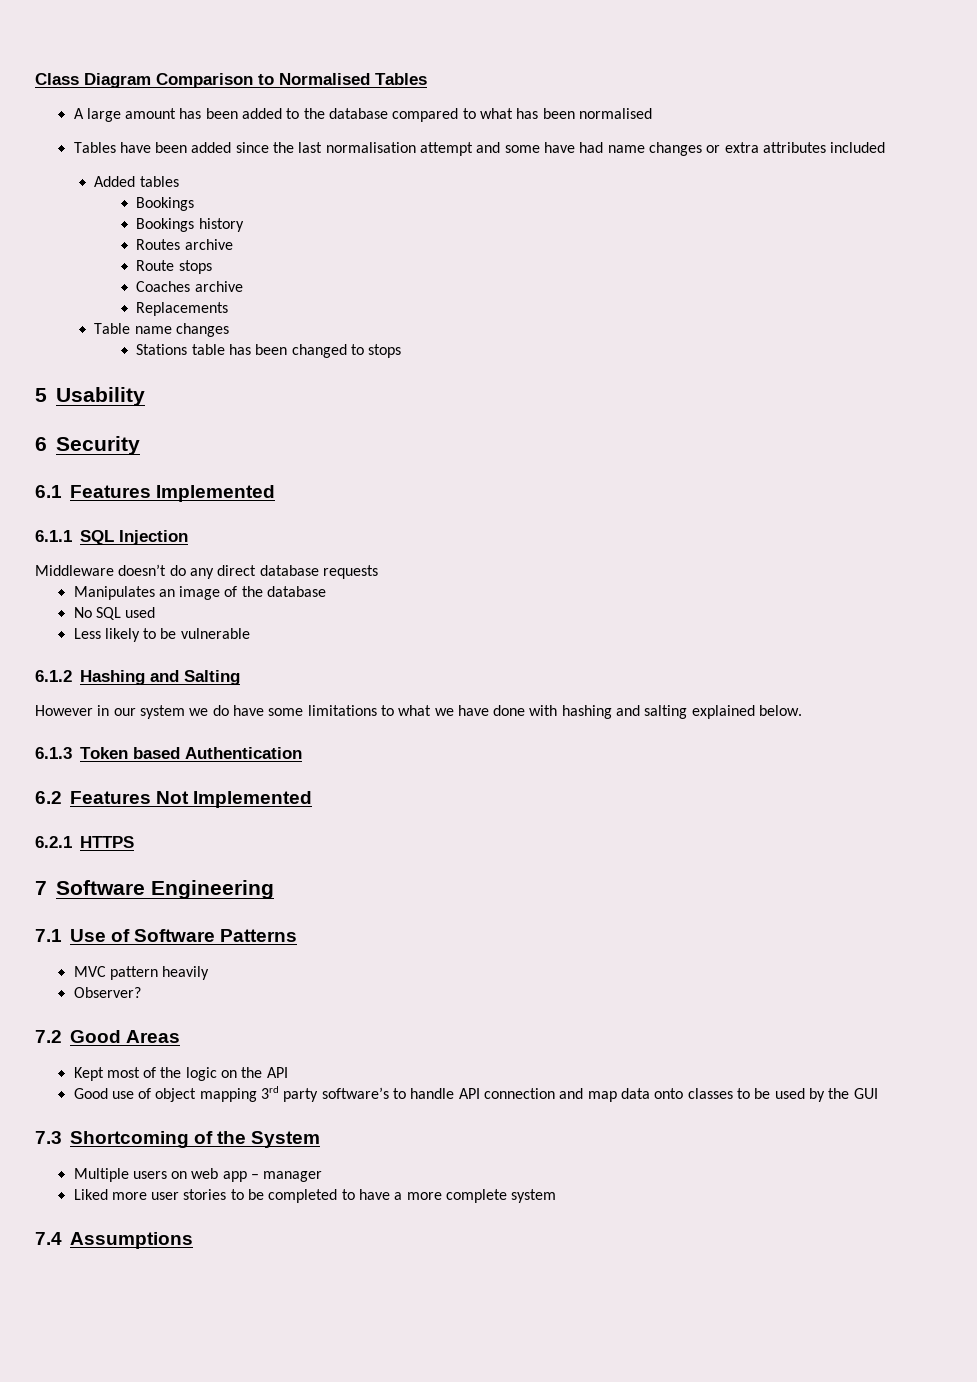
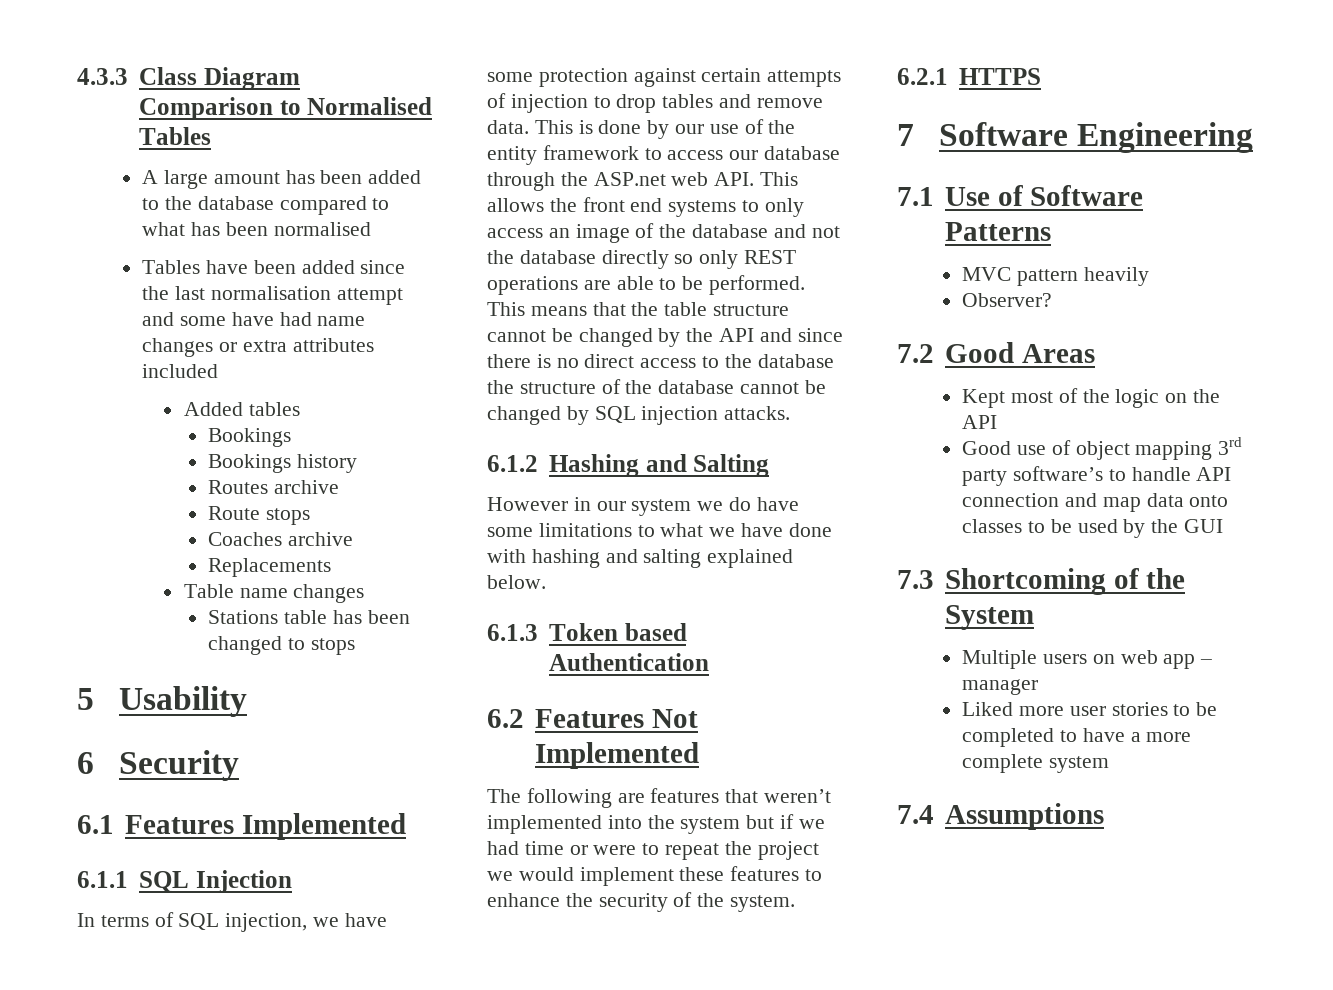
(35, 79) none -> [77,68,128,85] 4.3.3
[35,564,378,579] [73,586,155,600] Middleware doesn’t do any direct database requests // Manipulates -> [77,912,387,932] [487,68,842,87] [487,93,823,113] [487,119,796,139] [487,145,841,165] [487,172,799,191] [487,197,804,217] [487,228,543,238] In terms of SQL injection, we have some protection against certain attempts of injection to drop tables and remove data. This is done by our use of the entity framework to access our database through the ASP.net web API. This allows the front end systems to only access
[73,607,156,620] [73,628,250,642] // No SQL used // Less likely to be vulnerable -> [773,224,840,238] [487,250,797,269] [487,275,806,295] [487,302,790,316] [487,328,843,347] [487,354,834,368] [487,379,826,394] [487,406,791,425] and not the database directly so only REST operations are able to be performed. This means that the table structure cannot be changed by the API and since there is no direct access to the database the structure of the database cannot be changed by SQL injection attacks.
(313, 799) none -> [487,788,832,808] [487,814,825,834] [487,841,819,860] [487,866,823,886] [487,892,796,912] // The following are features that weren’t implemented into the system but if we had time or were to repeat the project we would implement these features to enhance the security of the system.

